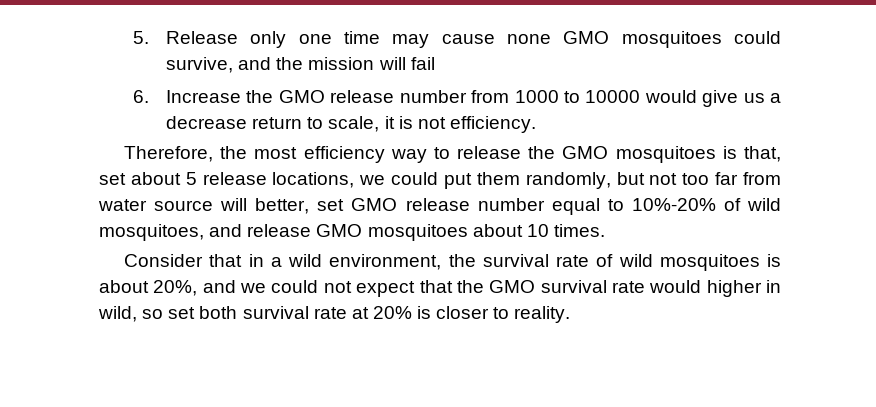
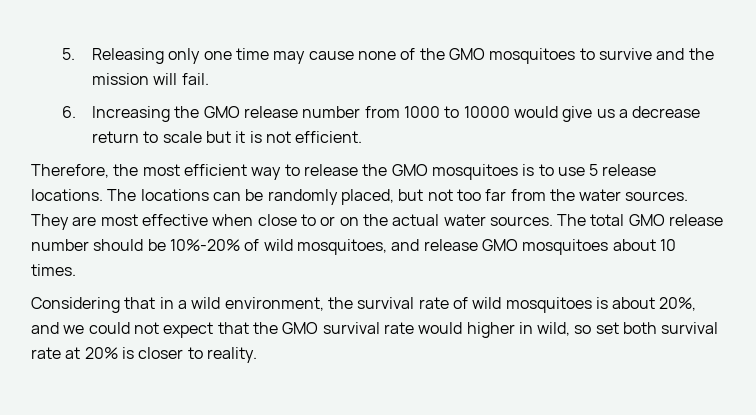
[166,31,239,44] Release -> [92,48,165,64] Releasing
[563,31,781,48] [166,57,234,73] GMO mosquitoes could survive, -> [400,48,652,64] of the GMO mosquitoes to survive
[410,57,435,70] fail -> [181,73,209,85] fail.
[166,90,242,103] Increase -> [92,106,171,122] Increasing
[328,116,380,132] scale, -> [162,131,232,143] scale but
[449,116,536,133] efficiency. -> [295,131,363,143] efficient.
[303,146,385,163] efficiency -> [183,164,247,176] efficient
[744,146,782,162] [99,172,611,189] that, set about 5 release locations, we could put them randomly, -> [538,164,657,176] [31,189,394,205] to use 5 release locations. The locations can be randomly placed,
[98,198,624,215] water source will better, set GMO release number equal to -> [549,189,689,201] [31,214,724,230] [31,239,166,251] the water sources. They are most effective when close to or on the actual water sources. The total GMO release number should be
[124,254,204,267] Consider -> [31,297,120,313] Considering

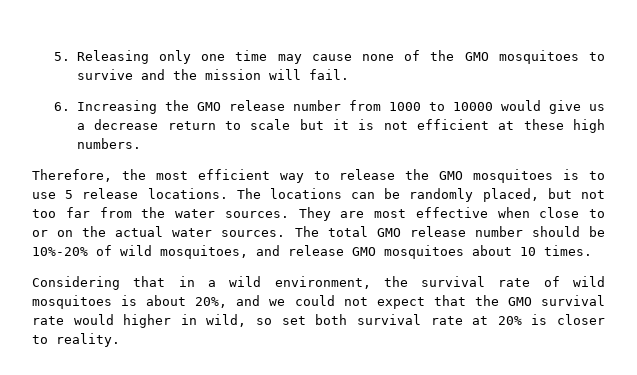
[295,131,363,143] efficient. -> [416,119,605,133] [76,138,141,149] efficient at these high numbers.

